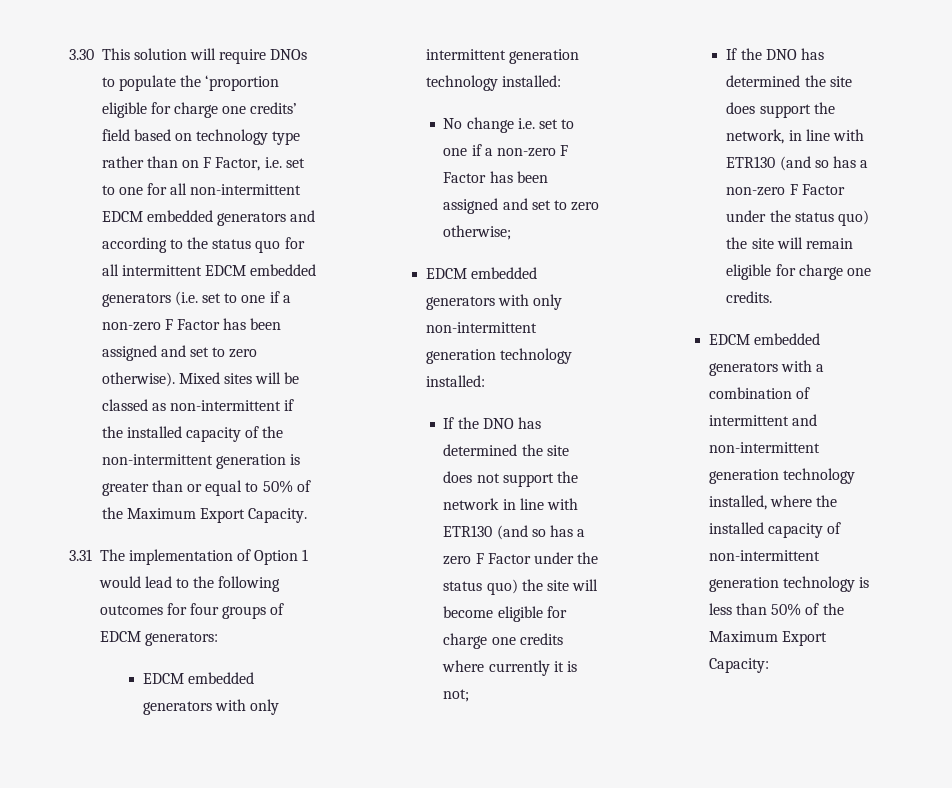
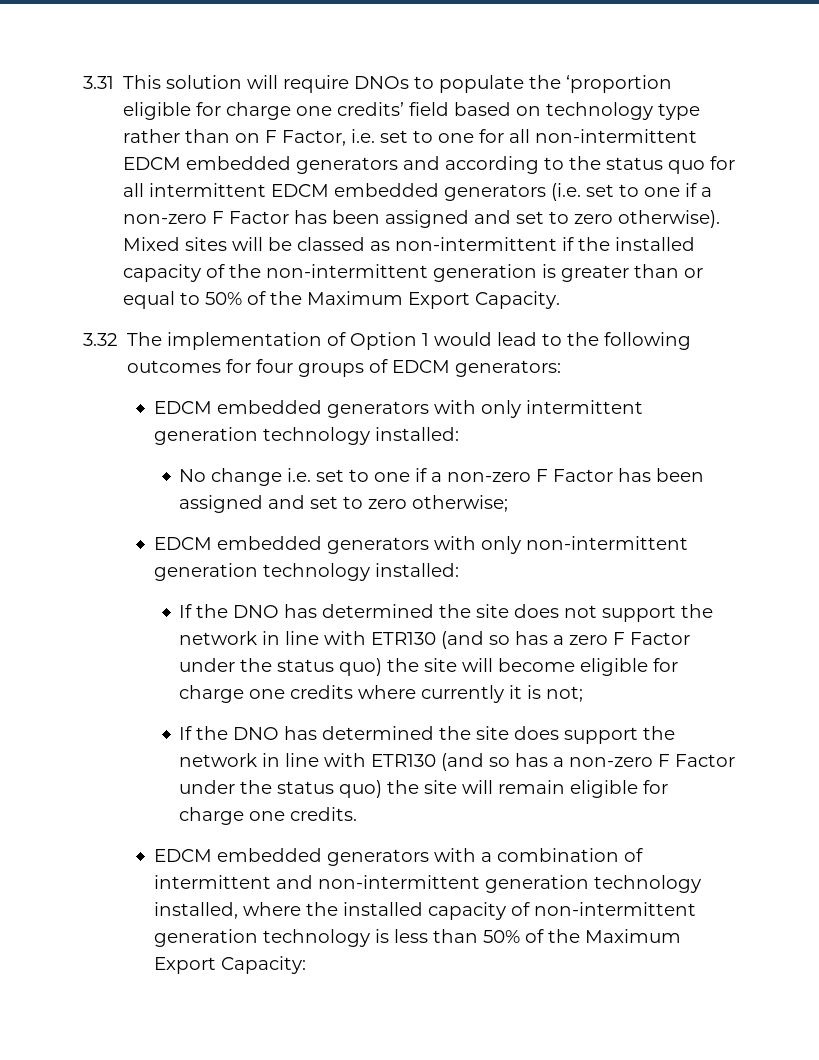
[69,49,94,60] 3.30 -> [83,76,114,89] 3.31
[69,549,92,561] 3.31 -> [83,333,118,346] 3.32
[726,129,785,144] network, -> [179,753,258,767] network

